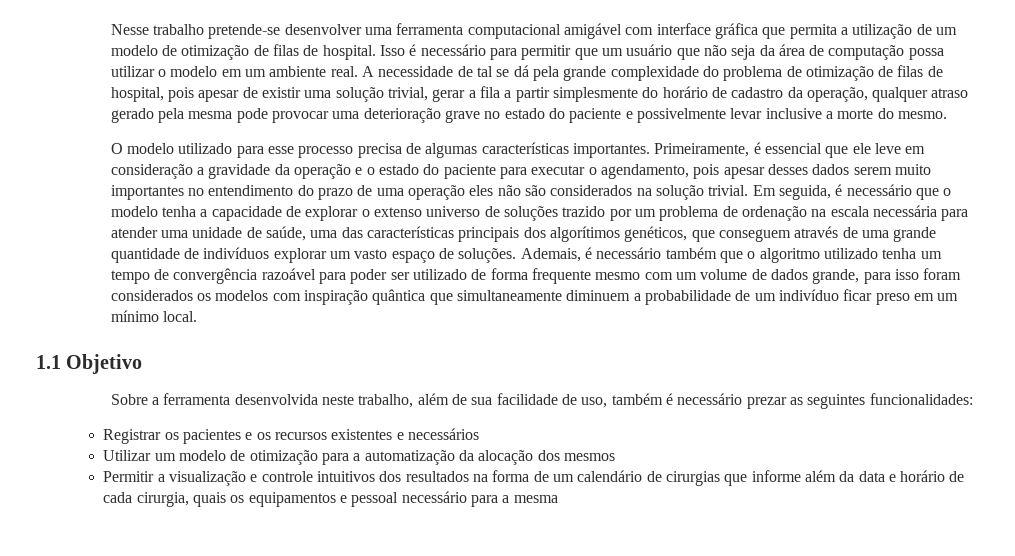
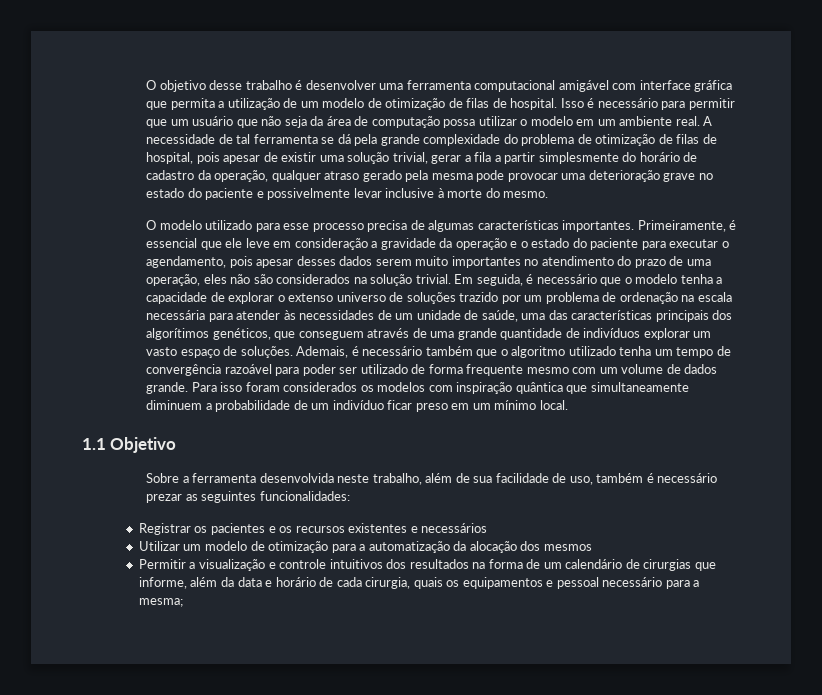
[110,24,281,39] Nesse trabalho pretende-se -> [146,80,303,92] O objetivo desse trabalho é
(493, 71) none -> [253,134,318,144] ferramenta
[825,111,833,119] a -> [437,188,444,198] à
[208,185,294,196] entendimento -> [541,256,614,266] atendimento
[407,185,465,200] operação -> [146,274,201,286] operação,
[161,230,189,238] uma -> [283,310,414,320] às necessidades de um
[812,269,891,284] grande, para -> [146,382,217,394] grande. Para
[751,470,801,482] informe -> [138,577,187,589] informe,
[513,495,558,503] mesma -> [138,598,183,607] mesma;

